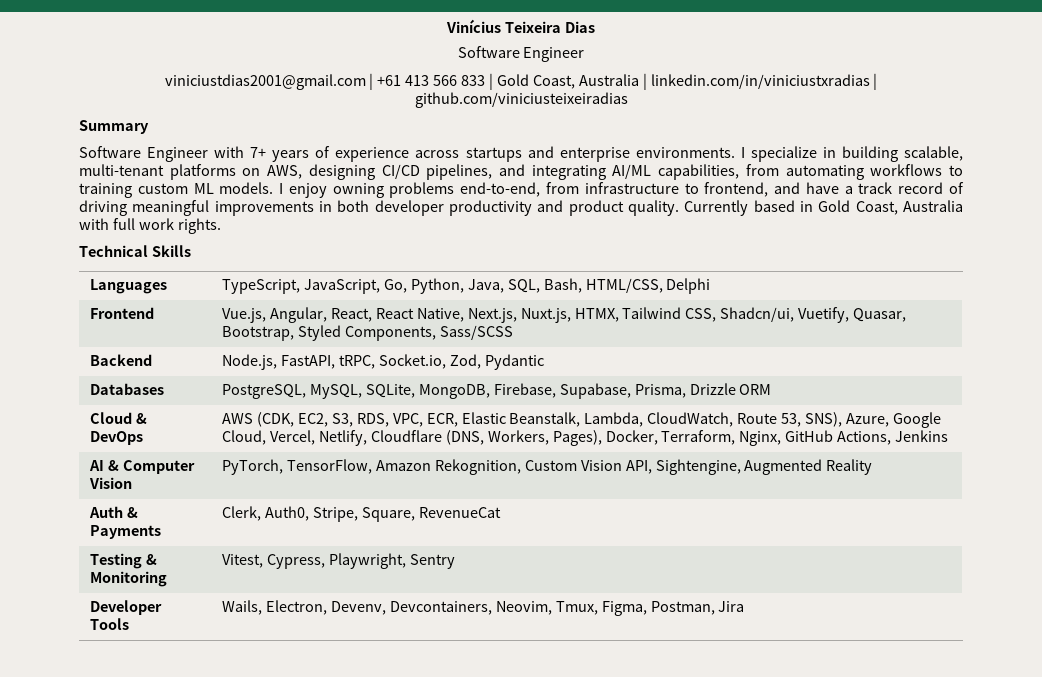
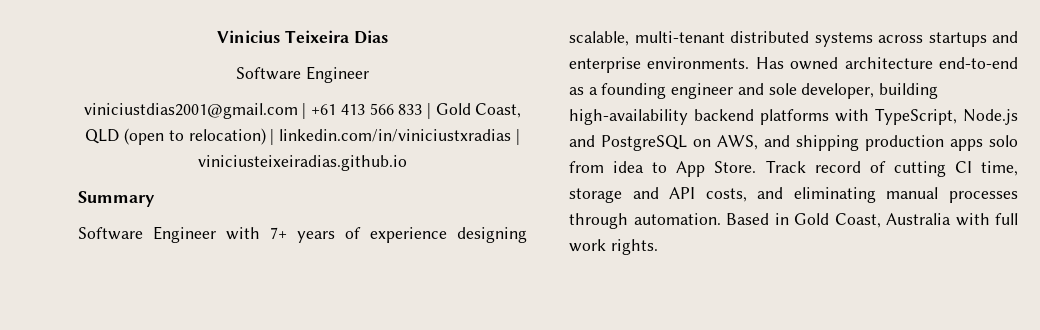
[446,19,502,33] Vinícius -> [217,30,281,43] Vinicius
[578,74,639,86] Australia -> [85,128,266,145] QLD (open to relocation)
[414,92,628,108] github.com/viniciusteixeiradias -> [198,155,407,171] viniciusteixeiradias.github.io
(410, 154) none -> [457,227,527,243] [569,31,873,47] designing scalable, multi-tenant distributed systems
[740,146,963,162] [79,164,963,180] [79,182,965,198] [79,200,795,216] I specialize in building scalable, multi-tenant platforms on AWS, designing CI/CD pipelines, and integrating AI/ML capabilities, from automating workflows to training custom ML models. I enjoy owning problems end-to-end, from infrastructure to frontend, and have a track record of driving meaningful improvements in both developer productivity and product quality. Currently based -> [755,57,1018,70] [569,83,939,99] [569,108,1018,125] [569,135,1018,151] [569,160,1018,177] [569,187,1018,203] [569,213,769,229] Has owned architecture end-to-end as a founding engineer and sole developer, building high-availability backend platforms with TypeScript, Node.js and PostgreSQL on AWS, and shipping production apps solo from idea to App Store. Track record of cutting CI time, storage and API costs, and eliminating manual processes through automation. Based
[79,245,191,257] [90,279,168,294] [222,278,711,294] [90,307,155,319] [222,307,907,323] [222,325,513,341] [90,354,153,366] [222,354,544,370] [90,383,165,395] [222,383,772,399] [90,412,148,424] [90,431,144,445] [222,412,941,428] [222,430,949,446] [89,460,195,474] [89,477,133,489] [222,459,873,475] [89,506,139,518] [90,525,162,539] [222,506,501,522] [90,553,158,569] [90,571,168,587] [222,553,455,569] [90,600,163,615] [90,618,130,630] [222,600,745,616] // Technical Skills // Languages | TypeScript, JavaScript, Go, Python, Java, SQL, Bash, HTML/CSS, Delphi // Frontend | Vue.js, Angular, React, React Native, Next.js, Nuxt.js, HTMX, Tailwind CSS, Shadcn/ui, Vuetify, Quasar, Bootstrap, Styled Components, Sass/SCSS // Backend | Node.js, FastAPI, tRPC, Socket.io, Zod, Pydantic // Databases | PostgreSQL, MySQL, SQLite, MongoDB, Firebase, Supabase, Prisma, Drizzle ORM // Cloud & DevOps | AWS (CDK, EC2, S3, RDS, VPC, ECR, Elastic Beanstalk, Lambda, CloudWatch, Route 53, SNS), Azure, Google Cloud, Vercel, Netlify, Cloudflare (DNS, Workers, Pages), Docker, Terraform, Nginx, GitHub Actions, Jenkins // AI & Computer Vision | PyTorch, TensorFlow, Amazon Rekognition, Custom Vision API, Sightengine, Augmented Reality // Auth & Payments | Clerk, Auth0, Stripe, Square, RevenueCat // Testing & Monitoring | Vitest, Cypress, Playwright, Sentry // Developer Tools | Wails, Electron, Devenv, Devcontainers, Neovim, Tmux, Figma, Postman, Jira -> (658, 247) none

